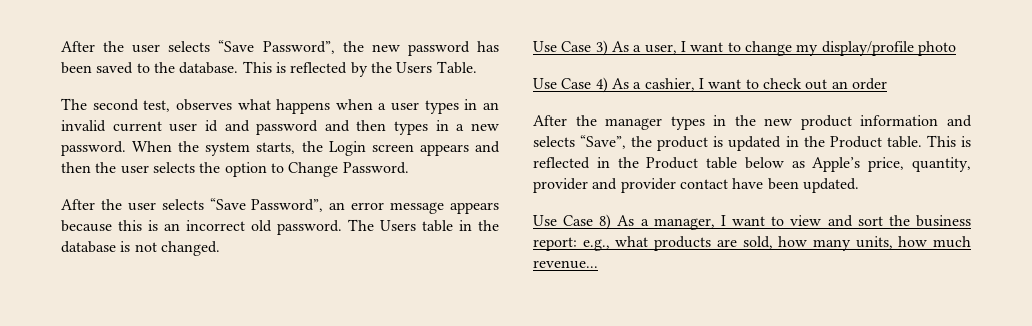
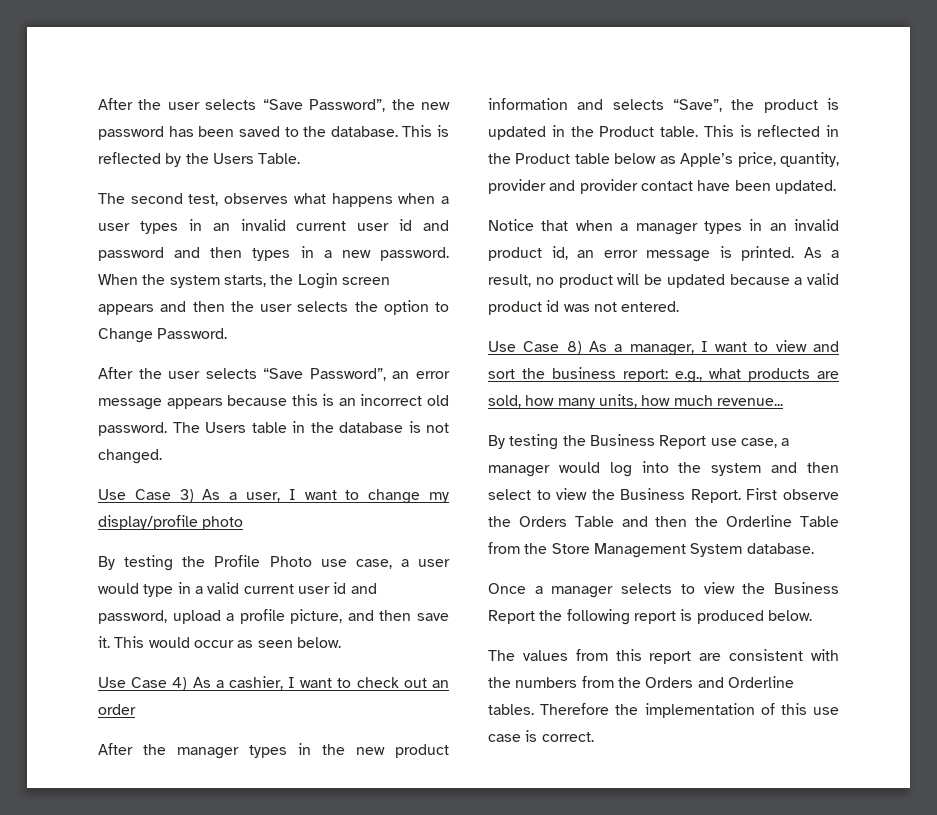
(956, 48) none -> [98,555,450,571] [98,582,377,597] [98,609,449,624] [98,636,341,648] // By testing the Profile Photo use case, a user would type in a valid current user id and password, upload a profile picture, and then save it. This would occur as seen below.
(859, 185) none -> [488,219,839,235] [488,246,839,262] [488,273,839,288] [488,300,680,315] // Notice that when a manager types in an invalid product id, an error message is printed. As a result, no product will be updated because a valid product id was not entered.
(598, 264) none -> [488,434,790,450] [488,461,839,477] [488,488,839,503] [488,515,839,527] [488,542,814,558] [488,582,839,598] [488,609,812,625] [488,649,839,664] [488,676,794,688] [488,703,839,718] [488,730,594,742] // By testing the Business Report use case, a manager would log into the system and then select to view the Business Report. First observe the Orders Table and then the Orderline Table from the Store Management System database. // Once a manager selects to view the Business Report the following report is produced below. // The values from this report are consistent with the numbers from the Orders and Orderline tables. Therefore the implementation of this use case is correct.

